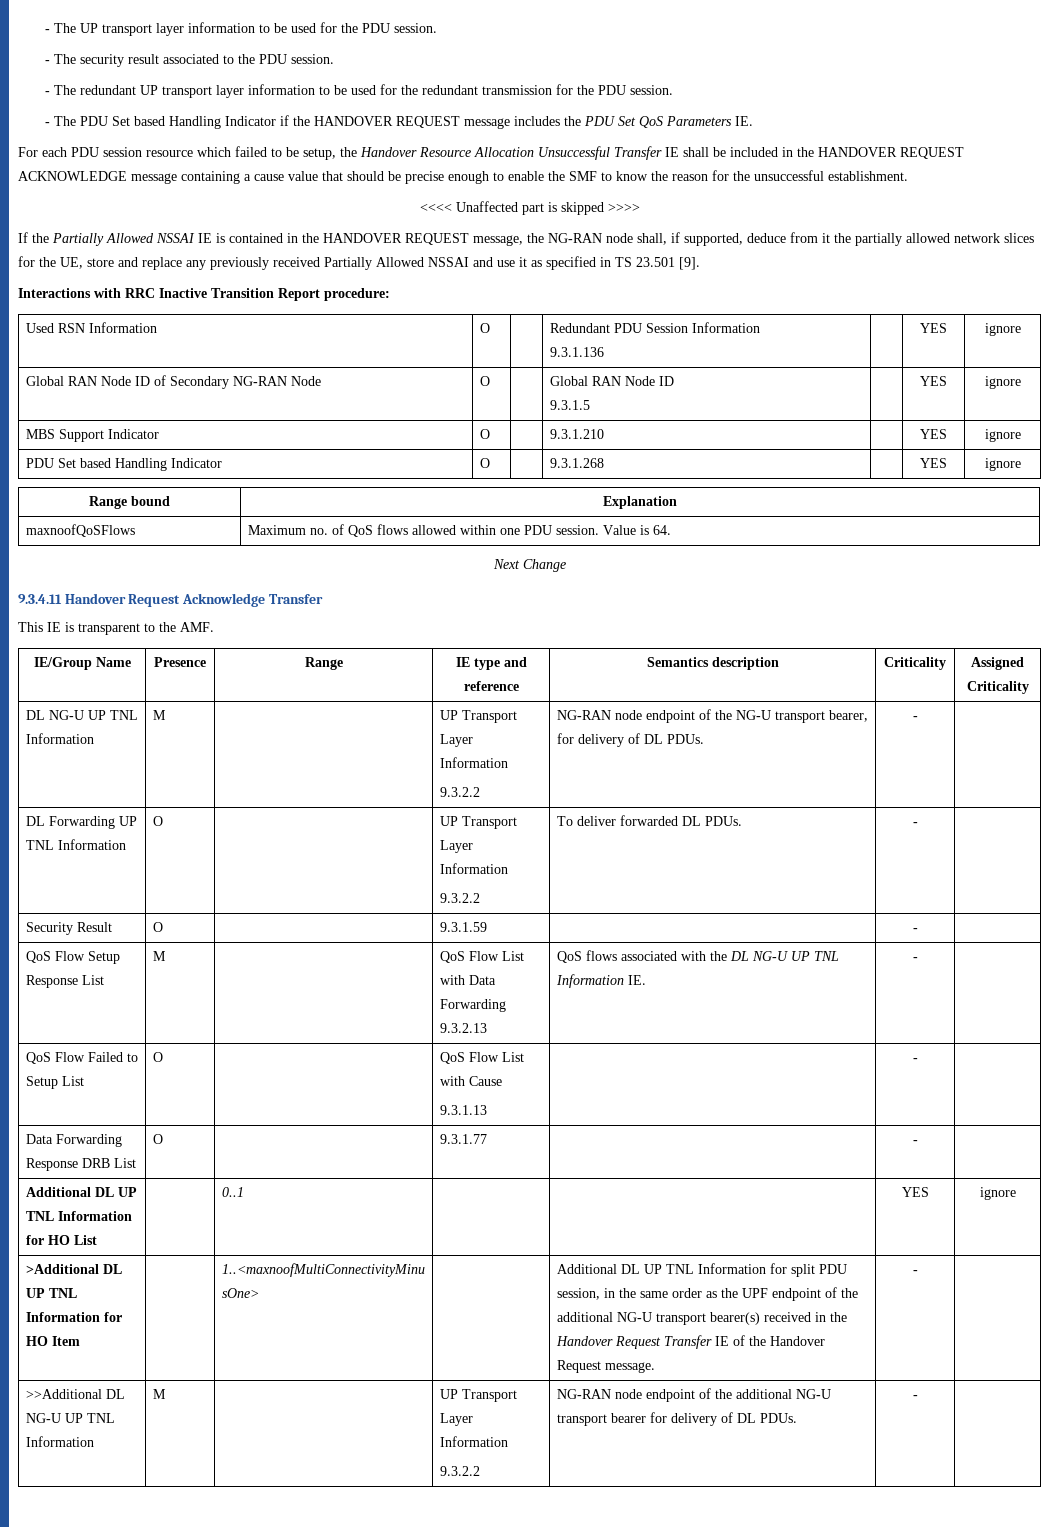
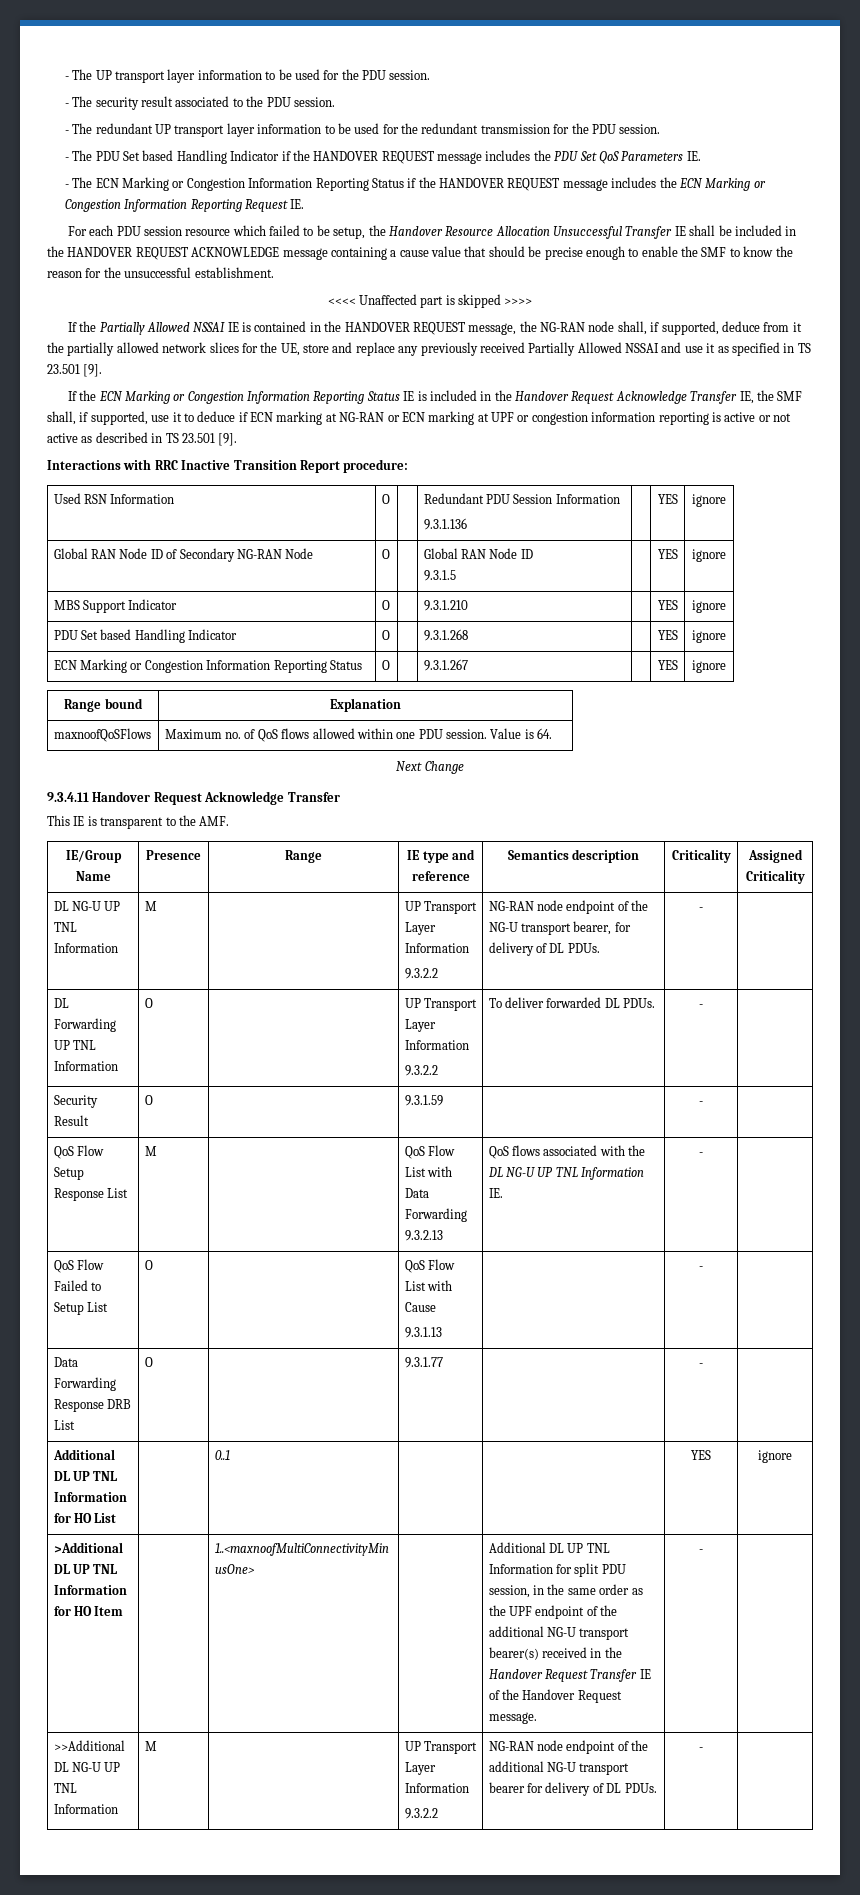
(754, 121) none -> [64,177,766,191] [64,199,305,212] // - The ECN Marking or Congestion Information Reporting Status if the HANDOVER REQUEST message includes the ECN Marking or Congestion Information Reporting Request IE.
(700, 263) none -> [67,390,803,404] [47,411,791,425] [47,432,238,446] // If the ECN Marking or Congestion Information Reporting Status IE is included in the Handover Request Acknowledge Transfer IE, the SMF shall, if supported, use it to deduce if ECN marking at NG-RAN or ECN marking at UPF or congestion information reporting is active or not active as described in TS 23.501 [9].
(1021, 464) none -> [53,659,362,673] [381,660,390,670] [423,659,468,671] [657,660,678,670] [692,660,726,673] // ECN Marking or Congestion Information Reporting Status | O | | 9.3.1.267 | | YES | ignore

